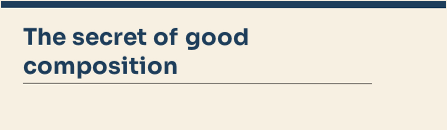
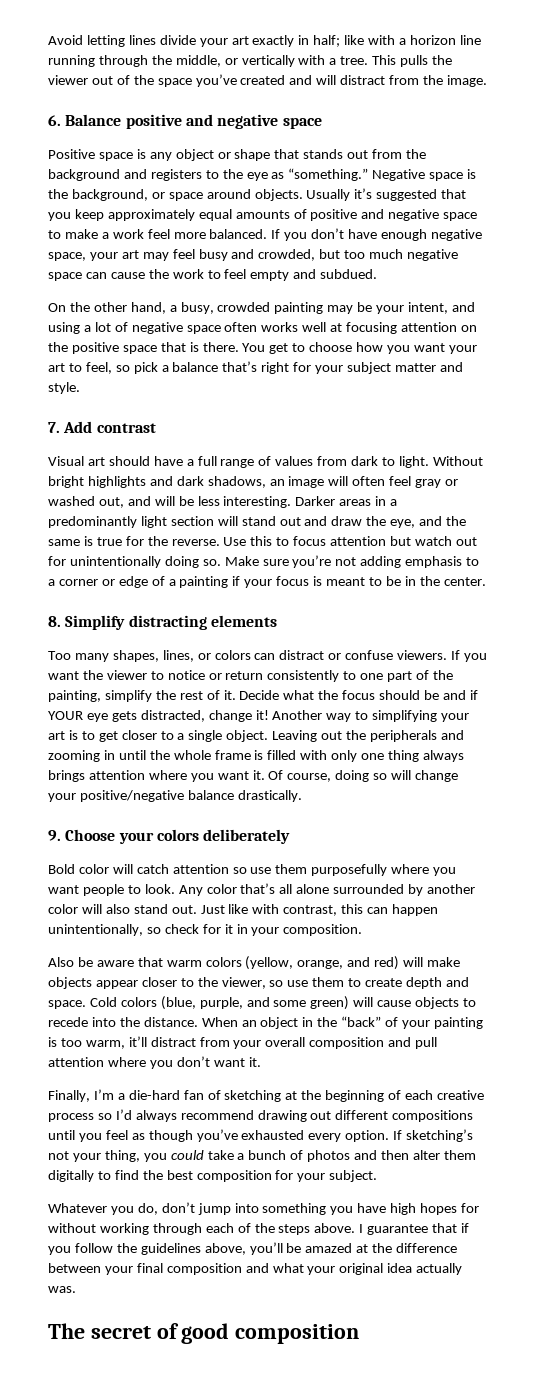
(23, 36) none -> [48,35,481,47] [48,55,453,67] [48,74,487,87] [48,114,322,129] [48,149,427,161] [48,168,477,181] [48,188,467,201] [48,209,478,221] [48,228,482,241] [48,249,459,261] [48,269,378,281] [48,302,475,314] [48,322,477,334] [48,342,477,354] [48,361,463,374] [48,382,80,394] [48,421,156,433] [48,456,483,468] [48,476,459,488] [48,496,398,508] [48,516,467,528] [48,536,477,546] [48,555,480,568] [48,576,486,588] [48,615,277,630] [48,650,487,662] [48,670,453,682] [48,690,478,702] [48,710,470,722] [48,730,464,742] [48,750,464,762] [48,770,459,782] [48,790,302,802] [48,829,291,844] [48,864,457,876] [48,883,476,896] [48,904,439,916] [48,924,363,936] [48,956,461,970] [48,977,469,989] [48,996,477,1010] [48,1016,483,1029] [48,1036,438,1049] [48,1056,261,1069] [48,1089,484,1102] [48,1109,474,1122] [48,1129,474,1142] [48,1150,476,1162] [48,1170,378,1182] [48,1202,480,1215] [48,1223,470,1235] [48,1242,458,1255] [48,1263,463,1275] [48,1286,76,1293] Avoid letting lines divide your art exactly in half; like with a horizon line running through the middle, or vertically with a tree. This pulls the viewer out of the space you’ve created and will distract from the image. // 6. Balance positive and negative space // Positive space is any object or shape that stands out from the background and registers to the eye as “something.” Negative space is the background, or space around objects. Usually it’s suggested that you keep approximately equal amounts of positive and negative space to make a work feel more balanced. If you don’t have enough negative space, your art may feel busy and crowded, but too much negative space can cause the work to feel empty and subdued. // On the other hand, a busy, crowded painting may be your intent, and using a lot of negative space often works well at focusing attention on the positive space that is there. You get to choose how you want your art to feel, so pick a balance that’s right for your subject matter and style. // 7. Add contrast // Visual art should have a full range of values from dark to light. Without bright highlights and dark shadows, an image will often feel gray or washed out, and will be less interesting. Darker areas in a predominantly light section will stand out and draw the eye, and the same is true for the reverse. Use this to focus attention but watch out for unintentionally doing so. Make sure you’re not adding emphasis to a corner or edge of a painting if your focus is meant to be in the center. // 8. Simplify distracting elements // Too many shapes, lines, or colors can distract or confuse viewers. If you want the viewer to notice or return consistently to one part of the painting, simplify the rest of it. Decide what the focus should be and if YOUR eye gets distracted, change it! Another way to simplifying your art is to get closer to a single object. Leaving out the peripherals and zooming in until the whole frame is filled with only one thing always brings attention where you want it. Of course, doing so will change your positive/negative balance drastically. // 9. Choose your colors deliberately // Bold color will catch attention so use them purposefully where you want people to look. Any color that’s all alone surrounded by another color will also stand out. Just like with contrast, this can happen unintentionally, so check for it in your composition. // Also be aware that warm colors (yellow, orange, and red) will make objects appear closer to the viewer, so use them to create depth and space. Cold colors (blue, purple, and some green) will cause objects to recede into the distance. When an object in the “back” of your painting is too warm, it’ll distract from your overall composition and pull attention where you don’t want it. // Finally, I’m a die-hard fan of sketching at the beginning of each creative process so I’d always recommend drawing out different compositions until you feel as though you’ve exhausted every option. If sketching’s not your thing, you could take a bunch of photos and then alter them digitally to find the best composition for your subject. // Whatever you do, don’t jump into something you have high hopes for without working through each of the steps above. I guarantee that if you follow the guidelines above, you’ll be amazed at the difference between your final composition and what your original idea actually was. //

